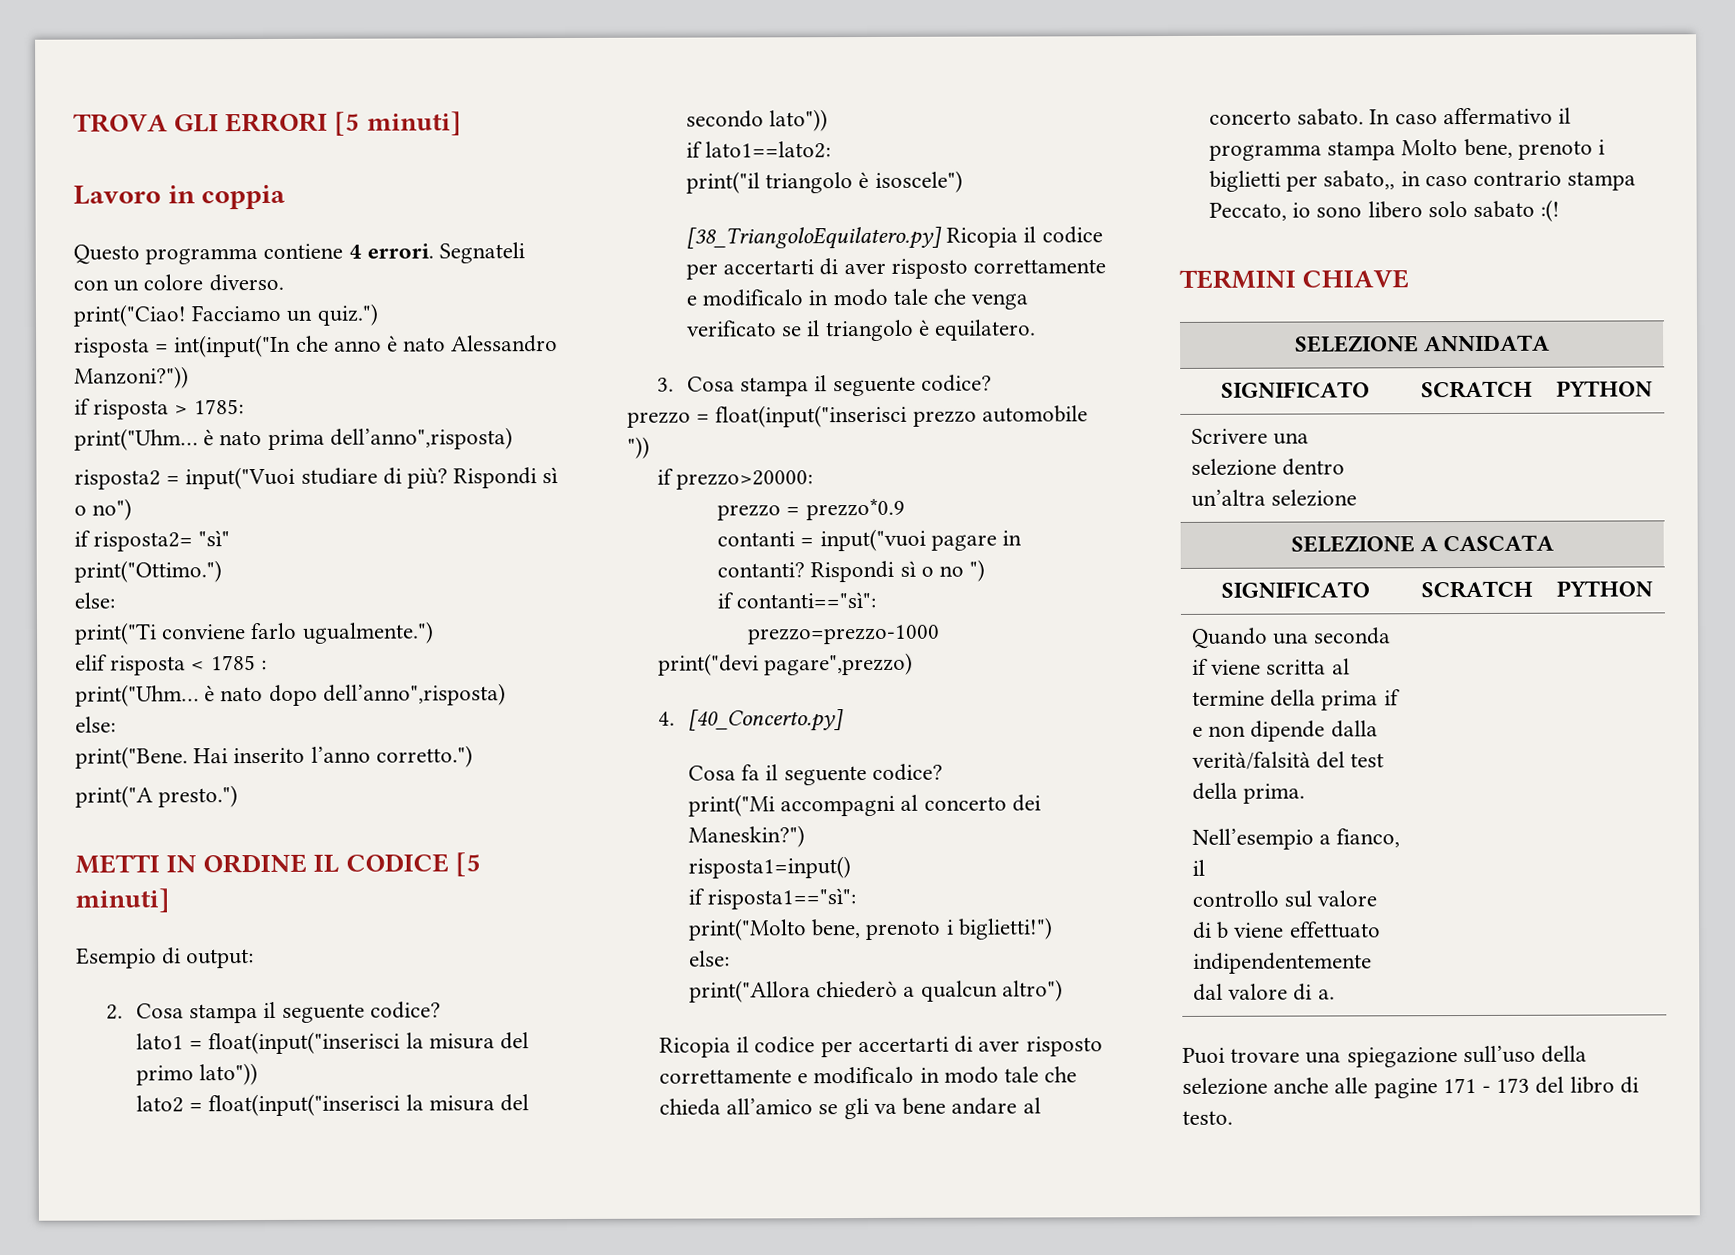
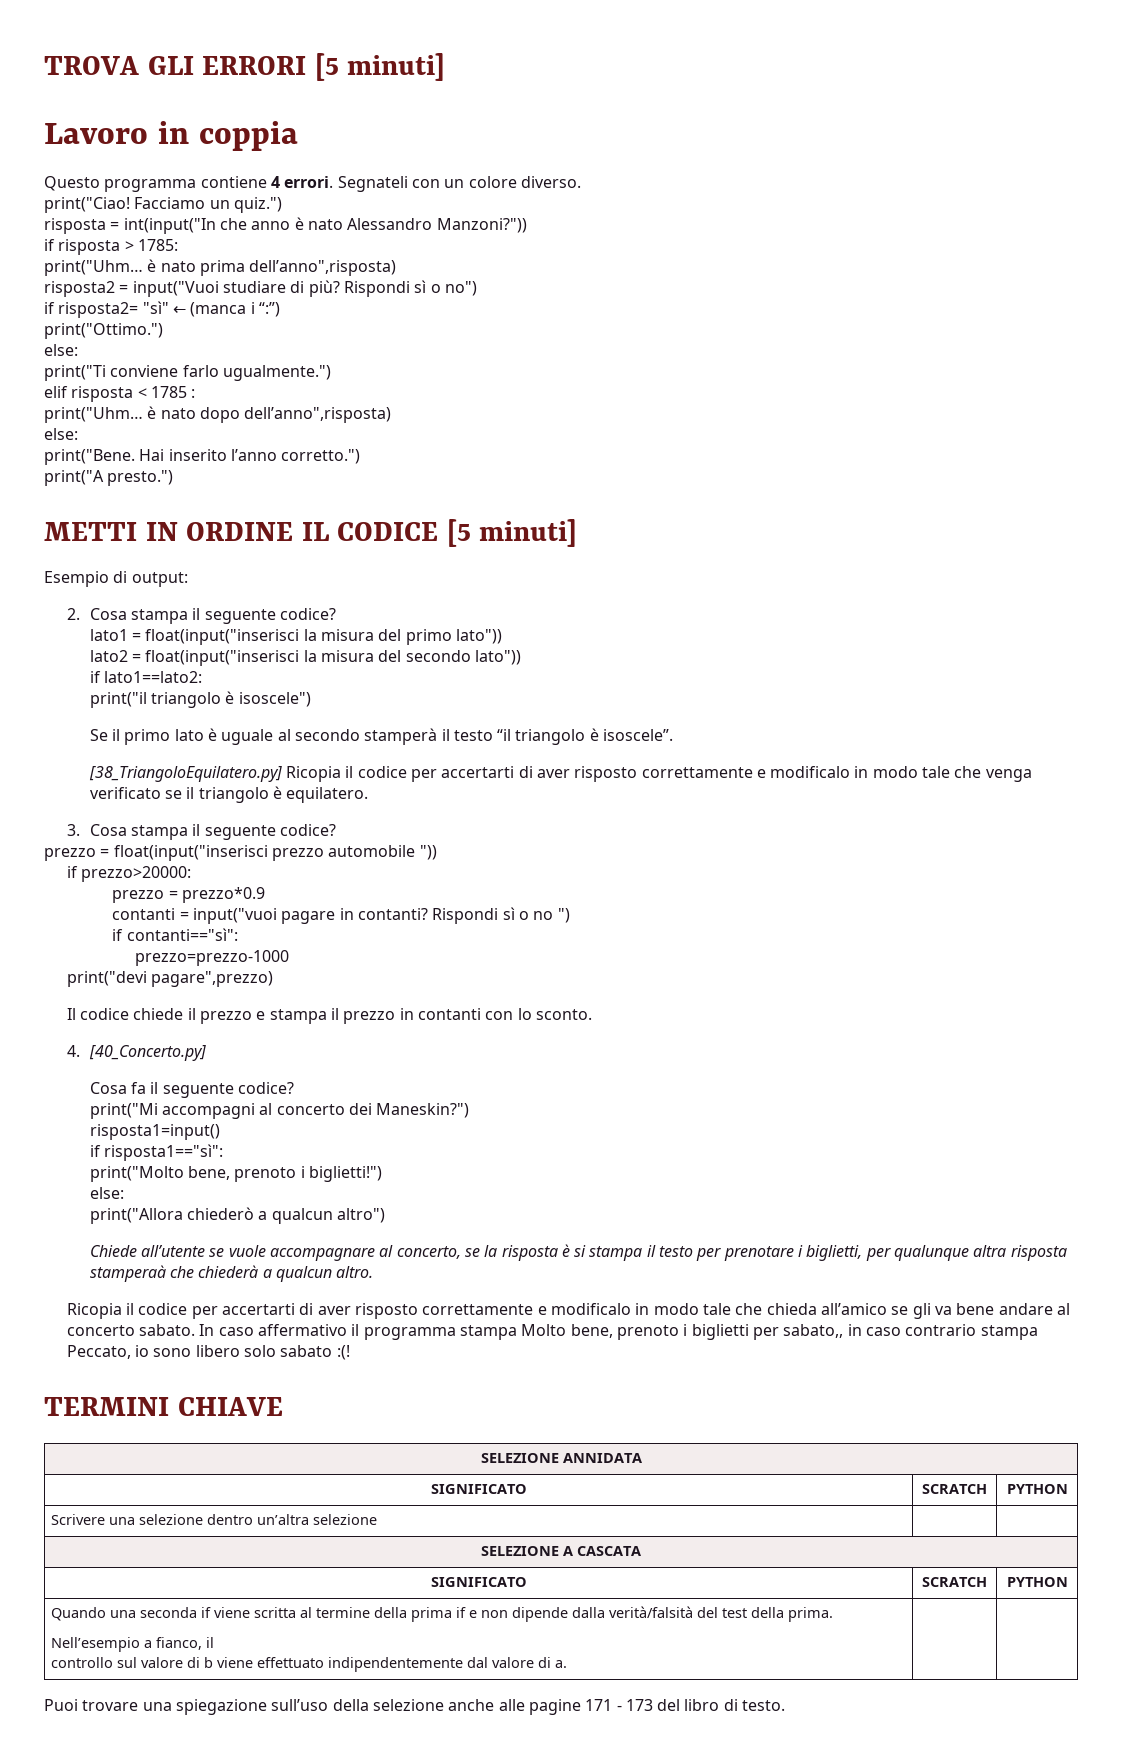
(231, 538) none -> [172,302,280,317] ← (manca i “:”)
(963, 181) none -> [89,728,674,745] // Se il primo lato è uguale al secondo stamperà il testo “il triangolo è isoscele”.
(914, 664) none -> [66,1008,592,1024] // Il codice chiede il prezzo e stampa il prezzo in contanti con lo sconto.
(1063, 990) none -> [89,1244,1067,1261] [89,1265,374,1282] // Chiede all’utente se vuole accompagnare al concerto, se la risposta è si stampa il testo per prenotare i biglietti, per qualunque altra risposta stamperaà che chiederà a qualcun altro.

